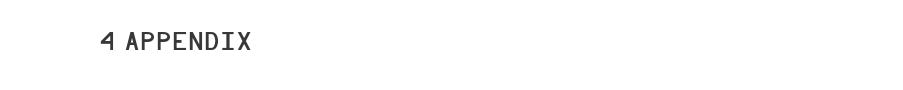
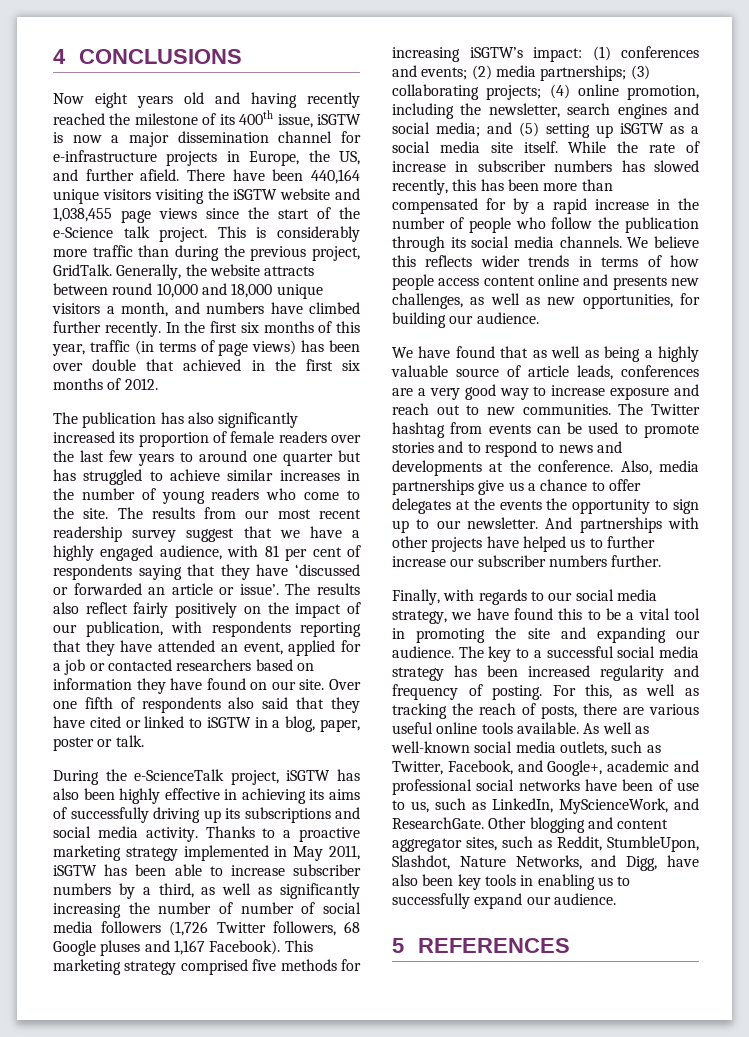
[124,32,253,50] APPENDIX -> [79,49,243,64] [53,92,360,108] [53,110,361,128] [53,131,361,147] [53,150,360,166] [53,169,360,184] [53,188,360,204] [53,207,360,223] [53,226,360,242] [53,245,360,261] [53,264,315,280] [53,283,323,299] [52,302,360,317] [53,321,360,337] [52,340,360,356] [53,359,360,371] [53,378,158,390] [53,412,299,428] [53,431,361,447] [53,450,361,466] [53,469,360,485] [53,488,360,504] [53,507,361,519] [53,526,360,542] [53,545,361,561] [53,564,360,580] [53,583,360,595] [53,602,362,618] [53,621,361,637] [53,640,362,656] [53,659,314,675] [53,678,361,694] [53,697,360,713] [53,716,360,732] [53,735,144,751] [53,769,360,785] [53,788,360,804] [53,807,360,823] [53,826,360,842] [53,845,360,861] [53,864,361,876] [53,883,360,899] [53,902,361,918] [53,921,361,936] [53,940,313,956] [53,959,361,975] [392,46,699,62] [392,65,650,81] [392,84,699,100] [392,103,699,119] [392,122,699,138] [392,141,700,153] [392,160,699,172] [392,179,613,195] [392,198,699,214] [392,217,699,233] [392,236,699,252] [392,255,699,267] [392,274,699,290] [392,293,700,309] [392,312,539,328] [392,346,699,362] [391,365,699,380] [392,384,699,400] [392,403,700,415] [392,422,699,438] [392,441,622,457] [392,460,699,476] [392,479,641,495] [392,498,699,514] [392,517,699,533] [392,536,655,552] [392,555,662,567] [392,589,657,605] [392,608,700,624] [392,627,700,643] [392,646,699,662] [392,665,699,681] [392,684,699,700] [392,703,699,719] [392,722,649,734] [391,741,661,756] [392,760,699,776] [392,779,699,795] [392,798,699,814] [392,817,669,833] [392,836,699,852] [392,855,699,871] [392,874,631,890] [392,893,616,909] [392,938,571,953] CONCLUSIONS // Now eight years old and having recently reached the milestone of its 400th issue, iSGTW is now a major dissemination channel for e-infrastructure projects in Europe, the US, and further afield. There have been 440,164 unique visitors visiting the iSGTW website and 1,038,455 page views since the start of the e-Science talk project. This is considerably more traffic than during the previous project, GridTalk. Generally, the website attracts between round 10,000 and 18,000 unique visitors a month, and numbers have climbed further recently. In the first six months of this year, traffic (in terms of page views) has been over double that achieved in the first six months of 2012. // The publication has also significantly increased its proportion of female readers over the last few years to around one quarter but has struggled to achieve similar increases in the number of young readers who come to the site. The results from our most recent readership survey suggest that we have a highly engaged audience, with 81 per cent of respondents saying that they have ‘discussed or forwarded an article or issue’. The results also reflect fairly positively on the impact of our publication, with respondents reporting that they have attended an event, applied for a job or contacted researchers based on information they have found on our site. Over one fifth of respondents also said that they have cited or linked to iSGTW in a blog, paper, poster or talk. // During the e-ScienceTalk project, iSGTW has also been highly effective in achieving its aims of successfully driving up its subscriptions and social media activity. Thanks to a proactive marketing strategy implemented in May 2011, iSGTW has been able to increase subscriber numbers by a third, as well as significantly increasing the number of number of social media followers (1,726 Twitter followers, 68 Google pluses and 1,167 Facebook). This marketing strategy comprised five methods for increasing iSGTW’s impact: (1) conferences and events; (2) media partnerships; (3) collaborating projects; (4) online promotion, including the newsletter, search engines and social media; and (5) setting up iSGTW as a social media site itself. While the rate of increase in subscriber numbers has slowed recently, this has been more than compensated for by a rapid increase in the number of people who follow the publication through its social media channels. We believe this reflects wider trends in terms of how people access content online and presents new challenges, as well as new opportunities, for building our audience. // We have found that as well as being a highly valuable source of article leads, conferences are a very good way to increase exposure and reach out to new communities. The Twitter hashtag from events can be used to promote stories and to respond to news and developments at the conference. Also, media partnerships give us a chance to offer delegates at the events the opportunity to sign up to our newsletter. And partnerships with other projects have helped us to further increase our subscriber numbers further. // Finally, with regards to our social media strategy, we have found this to be a vital tool in promoting the site and expanding our audience. The key to a successful social media strategy has been increased regularity and frequency of posting. For this, as well as tracking the reach of posts, there are various useful online tools available. As well as well-known social media outlets, such as Twitter, Facebook, and Google+, academic and professional social networks have been of use to us, such as LinkedIn, MyScienceWork, and ResearchGate. Other blogging and content aggregator sites, such as Reddit, StumbleUpon, Slashdot, Nature Networks, and Digg, have also been key tools in enabling us to successfully expand our audience. // 5 REFERENCES

